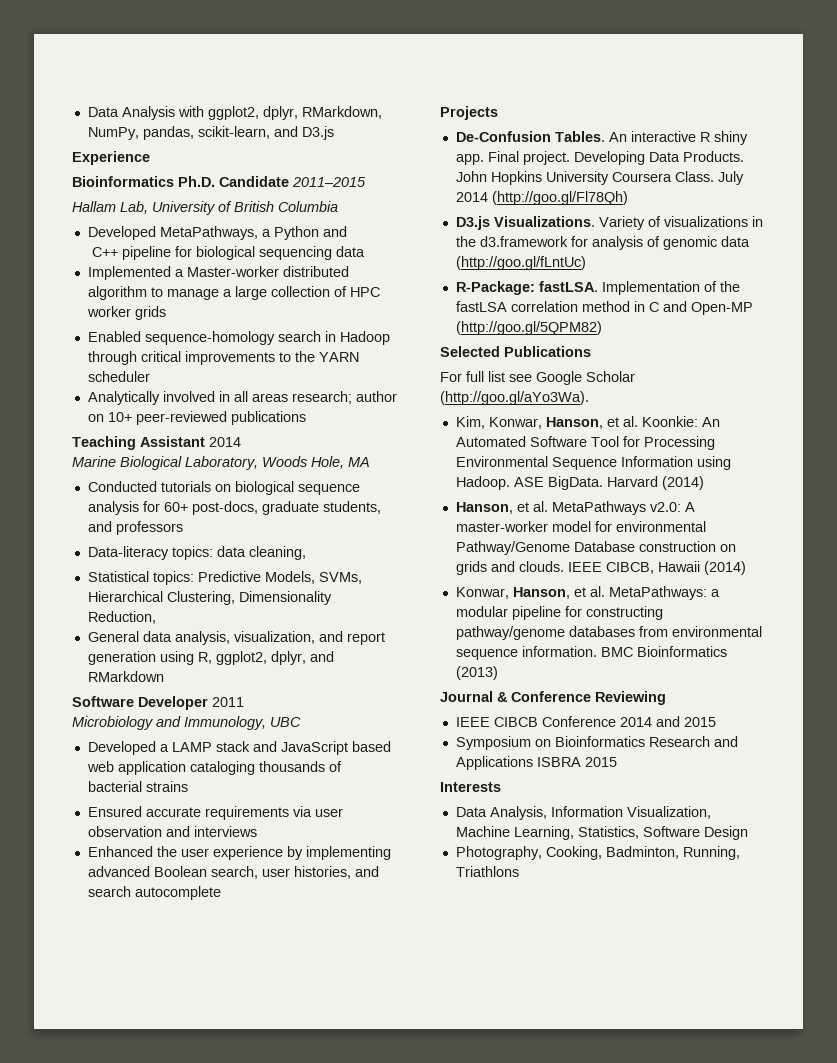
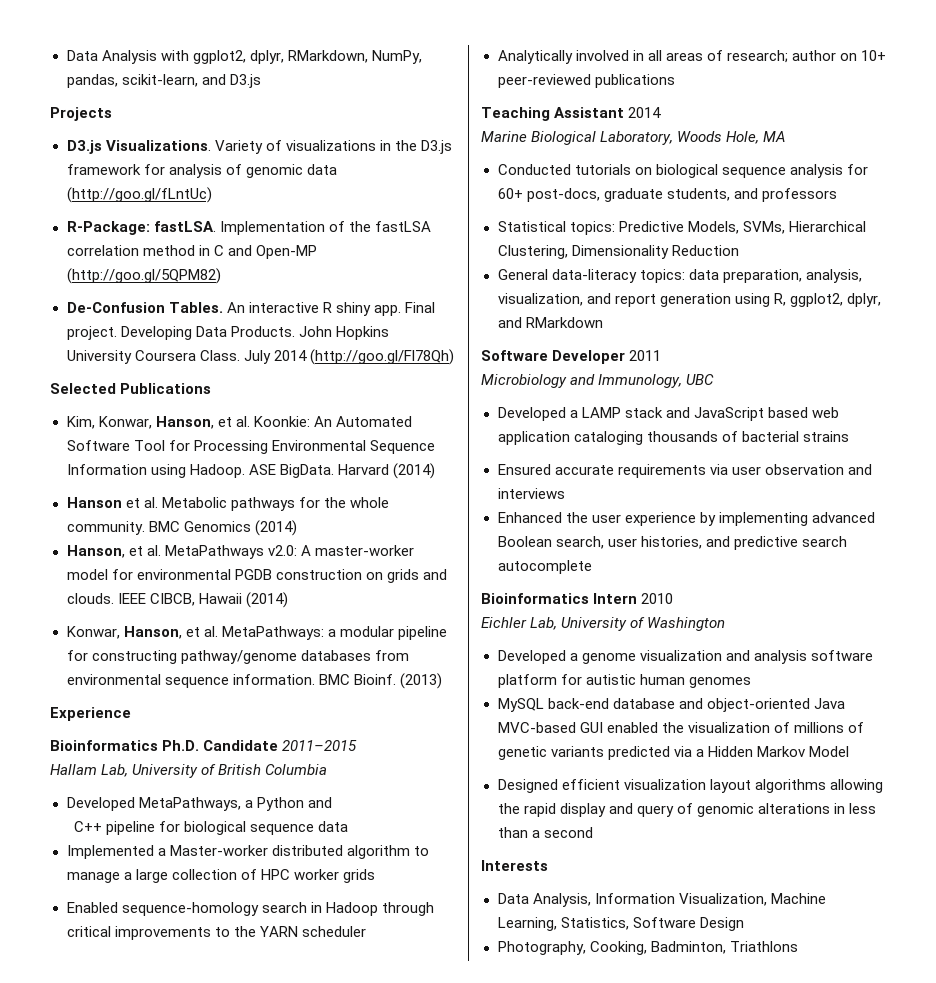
(334, 133) none -> [50,107,112,121] [66,140,452,154] [66,164,337,178] [66,187,212,203] [66,221,431,235] [66,245,317,259] [66,268,221,284] [66,302,435,316] [66,326,389,340] [66,349,454,365] [50,383,212,394] [66,416,412,429] [66,440,435,454] [66,463,435,479] [66,497,389,511] [66,520,297,536] [66,545,414,559] [66,569,447,583] [66,592,288,608] [66,626,447,640] [66,650,409,664] [66,673,442,689] // Projects // D3.js Visualizations. Variety of visualizations in the D3.js framework for analysis of genomic data (http://goo.gl/fLntUc) // R-Package: fastLSA. Implementation of the fastLSA correlation method in C and Open-MP (http://goo.gl/5QPM82) // De-Confusion Tables. An interactive R shiny app. Final project. Developing Data Products. John Hopkins University Coursera Class. July 2014 (http://goo.gl/Fl78Qh) // Selected Publications // Kim, Konwar, Hanson, et al. Koonkie: An Automated Software Tool for Processing Environmental Sequence Information using Hadoop. ASE BigData. Harvard (2014) // Hanson et al. Metabolic pathways for the whole community. BMC Genomics (2014) // Hanson, et al. MetaPathways v2.0: A master-worker model for environmental PGDB construction on grids and clouds. IEEE CIBCB, Hawaii (2014) // Konwar, Hanson, et al. MetaPathways: a modular pipeline for constructing pathway/genome databases from environmental sequence information. BMC Bioinf. (2013)
[258,246,332,260] sequencing -> [250,824,315,835] sequence
(288, 397) none -> [706,50,723,61] of
[87,546,306,560] // Data-literacy topics: data cleaning, -> (837, 195) none
[87,611,156,624] Reduction, -> [671,245,739,256] Reduction
[142,631,172,642] data -> [551,269,802,283] data-literacy topics: data preparation,
(379, 871) none -> [733,536,798,550] predictive
[440,106,498,120] [455,131,748,145] [455,151,744,165] [455,171,744,185] [455,191,628,205] [455,216,763,230] [455,236,750,250] [455,256,586,270] [455,281,740,295] [455,301,753,315] [455,321,602,335] [440,346,591,357] [440,371,635,385] [440,391,589,405] [455,416,720,429] [455,436,715,450] [455,456,731,470] [455,476,704,490] [455,501,695,515] [455,521,706,532] [455,541,736,555] [455,561,746,575] [455,586,720,600] [455,606,663,620] [455,626,762,640] [455,646,727,660] [455,666,498,680] [440,691,666,705] [455,716,716,727] [455,736,738,750] [455,756,617,770] Projects // De-Confusion Tables. An interactive R shiny app. Final project. Developing Data Products. John Hopkins University Coursera Class. July 2014 (http://goo.gl/Fl78Qh) // D3.js Visualizations. Variety of visualizations in the d3.framework for analysis of genomic data (http://goo.gl/fLntUc) // R-Package: fastLSA. Implementation of the fastLSA correlation method in C and Open-MP (http://goo.gl/5QPM82) // Selected Publications // For full list see Google Scholar (http://goo.gl/aYo3Wa). // Kim, Konwar, Hanson, et al. Koonkie: An Automated Software Tool for Processing Environmental Sequence Information using Hadoop. ASE BigData. Harvard (2014) // Hanson, et al. MetaPathways v2.0: A master-worker model for environmental Pathway/Genome Database construction on grids and clouds. IEEE CIBCB, Hawaii (2014) // Konwar, Hanson, et al. MetaPathways: a modular pipeline for constructing pathway/genome databases from environmental sequence information. BMC Bioinformatics (2013) // Journal & Conference Reviewing // IEEE CIBCB Conference 2014 and 2015 // Symposium on Bioinformatics Research and Applications ISBRA 2015 -> [481,593,674,604] [481,617,726,631] [497,650,873,664] [497,674,751,688] [497,698,845,712] [497,722,864,733] [497,746,849,760] [497,779,883,793] [497,803,876,817] [497,827,593,838] Bioinformatics Intern 2010 // Eichler Lab, University of Washington // Developed a genome visualization and analysis software platform for autistic human genomes // MySQL back-end database and object-oriented Java MVC-based GUI enabled the visualization of millions of genetic variants predicted via a Hidden Markov Model // Designed efficient visualization layout algorithms allowing the rapid display and query of genomic alterations in less than a second
[682,846,740,860] Running, -> (726, 947) none

